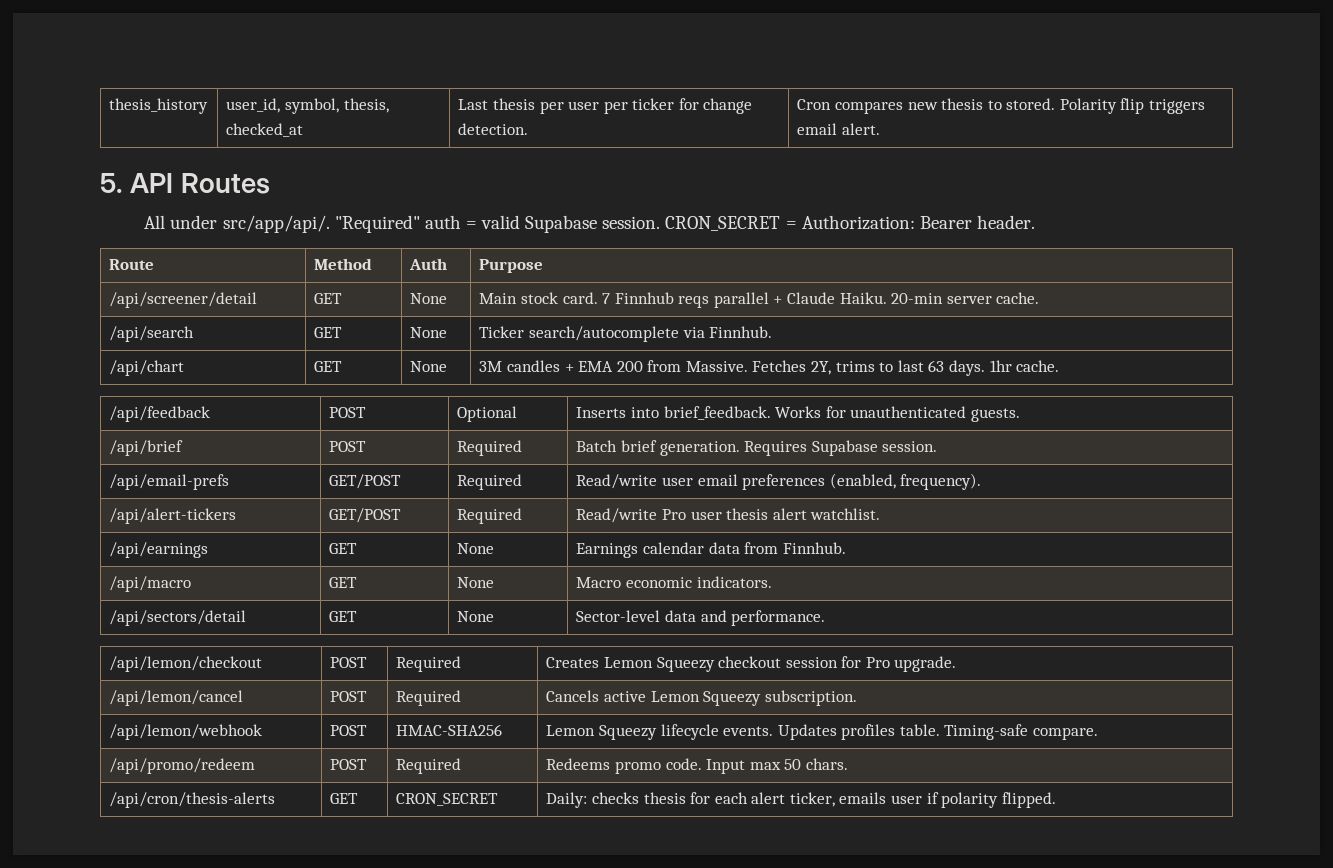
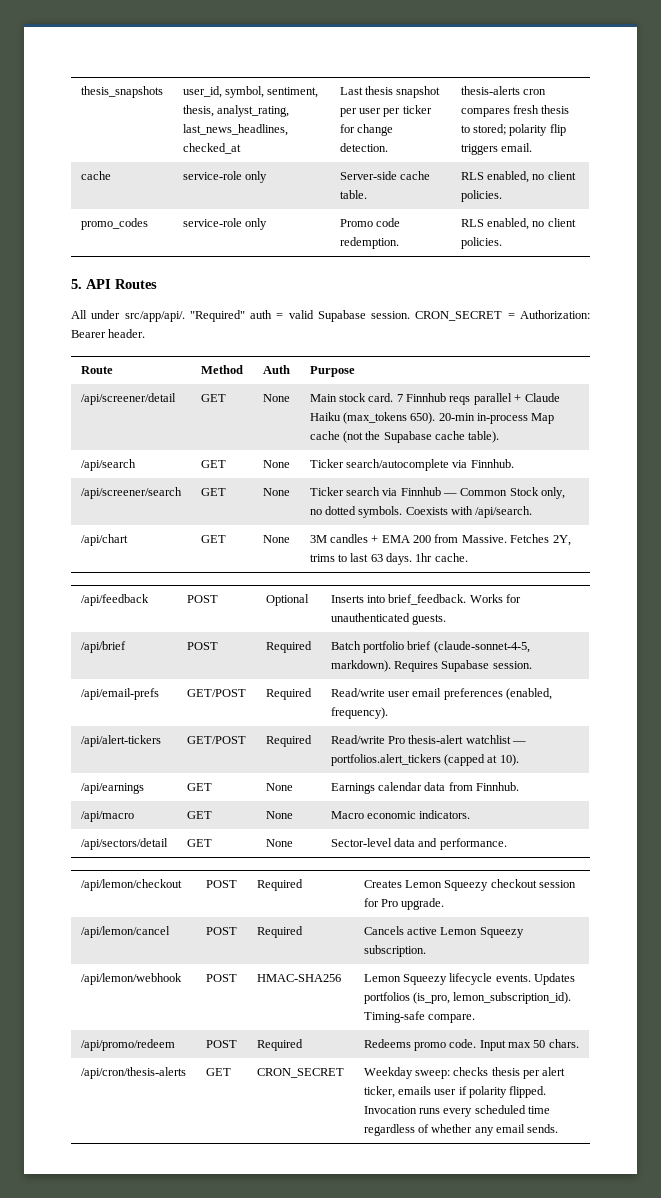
[109,98,209,114] thesis_history -> [80,86,163,98] thesis_snapshots
[343,98,389,113] thesis, -> [267,87,319,98] [182,105,289,117] [182,124,288,136] sentiment, thesis, analyst_rating, last_news_headlines,
(535, 104) none -> [396,86,441,98] snapshot
[797,98,1206,114] [797,123,880,135] Cron compares new thesis to stored. Polarity flip triggers email alert. -> [460,86,546,95] [460,105,570,117] [460,124,566,136] [460,143,532,155] [80,171,111,180] [182,171,267,183] [339,171,430,180] [339,190,367,199] [460,171,576,183] [460,190,502,202] [80,218,148,230] [182,218,267,230] [339,218,400,227] [339,237,399,249] [460,218,576,230] [460,237,502,249] thesis-alerts cron compares fresh thesis to stored; polarity flip triggers email. // cache | service-role only | Server-side cache table. | RLS enabled, no client policies. // promo_codes | service-role only | Promo code redemption. | RLS enabled, no client policies.
[839,292,1040,304] Haiku. 20-min server cache. -> [309,412,555,424] [309,431,500,443] Haiku (max_tokens 650). 20-min in-process Map cache (not the Supabase cache table).
(773, 332) none -> [80,487,182,499] [200,488,226,496] [262,488,290,496] [309,487,566,499] [309,506,533,518] // /api/screener/search | GET | None | Ticker search via Finnhub — Common Stock only, no dotted symbols. Coexists with /api/search.
[620,440,740,456] brief generation. -> [362,641,530,653] [330,660,391,672] portfolio brief (claude-sonnet-4-5, markdown).
[690,508,881,520] user thesis alert watchlist. -> [408,735,527,744] [330,754,519,766] thesis-alert watchlist — portfolios.alert_tickers (capped at 10).
[841,724,940,740] profiles table. -> [363,992,572,1004] portfolios (is_pro, lemon_subscription_id).
[546,792,748,808] Daily: checks thesis for each -> [363,1067,541,1079] Weekday sweep: checks thesis per
(1056, 800) none -> [363,1105,551,1117] [363,1124,559,1136] Invocation runs every scheduled time regardless of whether any email sends.

